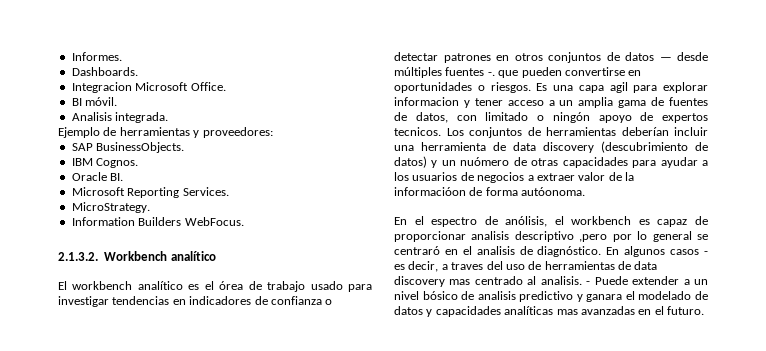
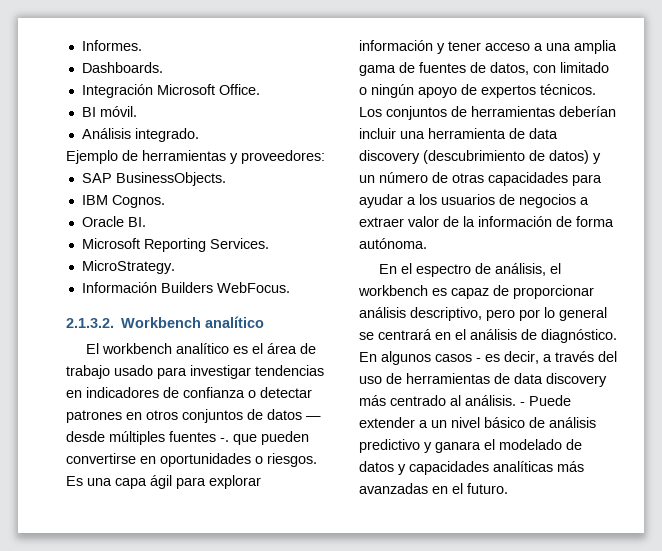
[71,82,132,93] Integracion -> [81,84,153,98] Integración
[71,112,169,123] Analisis integrada. -> [81,128,199,142] Análisis integrado.
[71,217,135,226] Information -> [81,282,157,293] Información
[219,281,244,290] órea -> [266,343,297,354] área
[609,82,628,93] agil -> [150,475,172,489] ágil
[394,97,459,106] informacion -> [359,40,433,51] información
[559,100,574,106] un -> [546,43,571,51] una
[552,112,590,123] ningón -> [371,84,414,98] ningún
[394,127,441,136] tecnicos. -> [540,84,596,95] técnicos.
[460,157,510,166] nuómero -> [379,172,428,183] número
[394,187,466,196] informacióon -> [478,216,552,227] información
[521,187,586,196] autóonoma. -> [359,238,427,249] autónoma.
[505,216,548,227] anólisis, -> [494,263,546,276] análisis,
[471,231,608,242] analisis descriptivo ,pero -> [359,307,515,321] análisis descriptivo, pero
[394,246,515,255] centraró en el analisis -> [378,329,517,340] centrará en el análisis
[451,262,484,270] traves -> [555,351,594,362] través
[449,279,471,285] mas -> [359,395,386,406] más
[540,276,582,285] analisis. -> [465,395,516,406] análisis.
[422,291,516,300] bósico de analisis -> [484,417,596,428] básico de análisis
[556,309,578,315] mas -> [557,461,584,472] más

